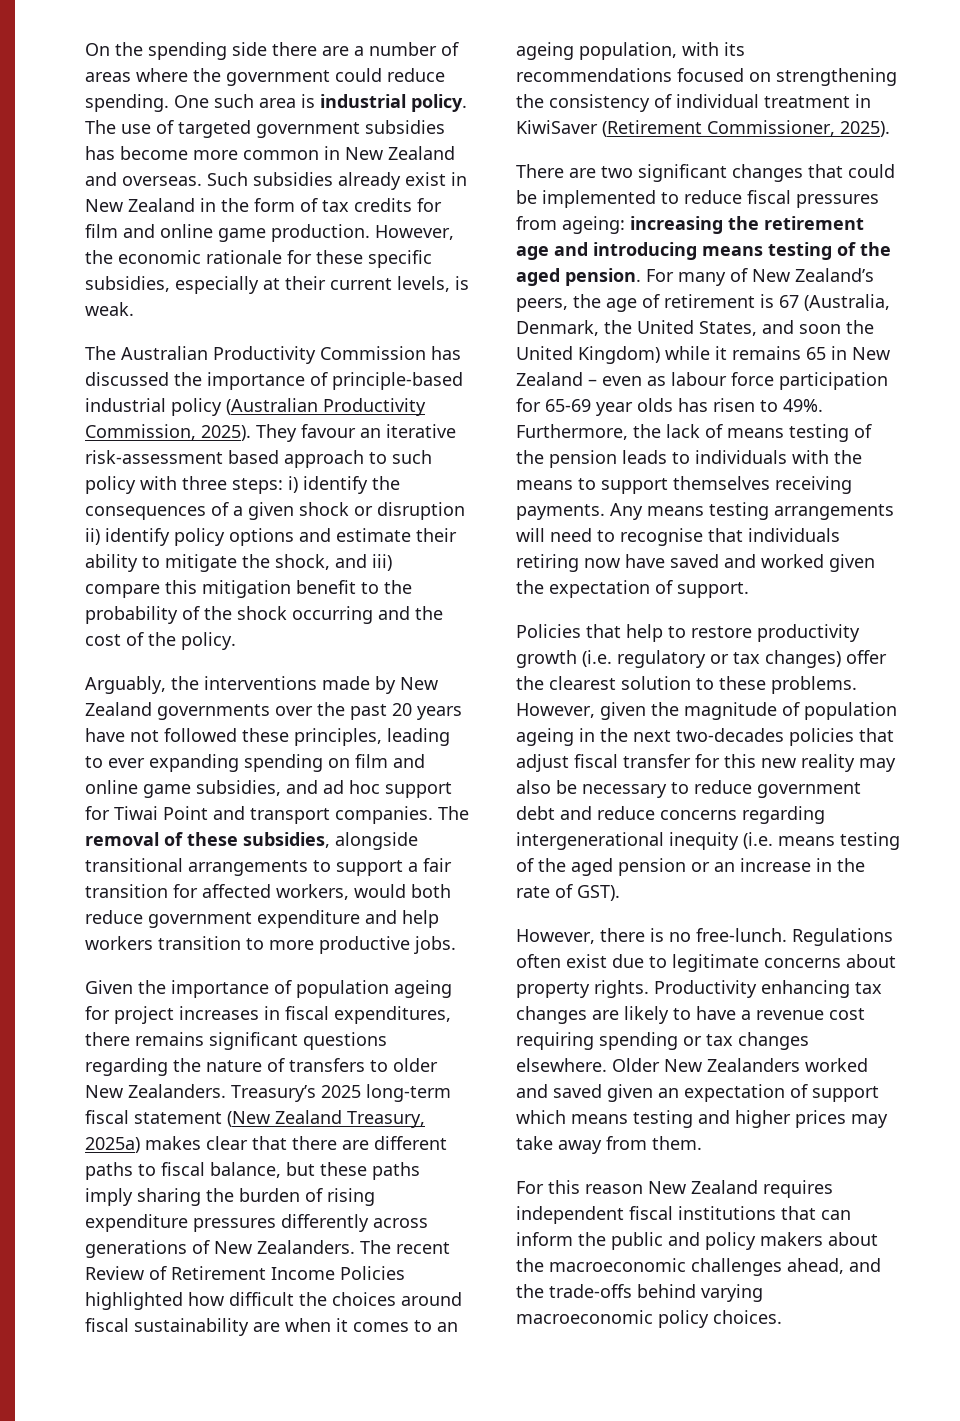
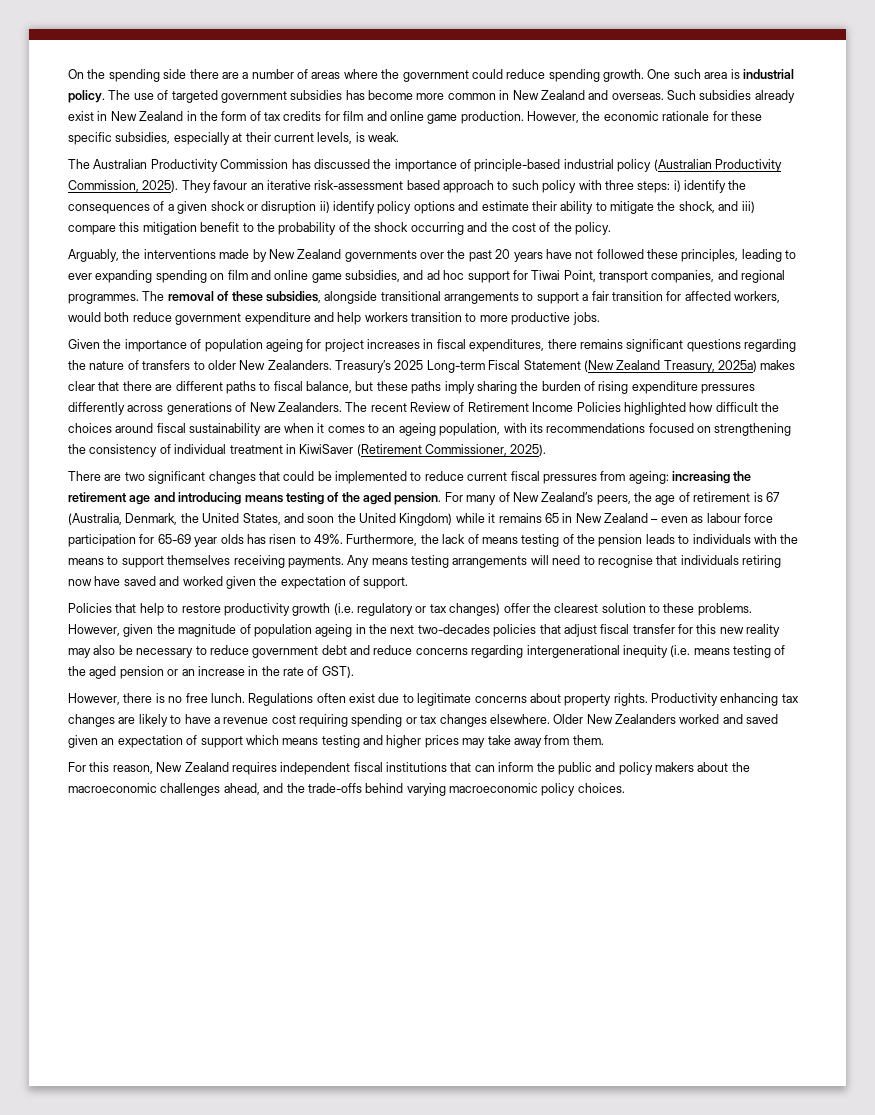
[85,94,169,112] spending. -> [548,69,644,82] spending growth.
[163,806,433,824] Point and transport companies. -> [563,270,786,283] [68,294,139,304] Point, transport companies, and regional programmes.
[366,1084,451,1102] [85,1110,222,1124] long-term fiscal statement -> [426,360,581,373] Long-term Fiscal Statement
(742, 197) none -> [467,472,508,481] current
[696,928,787,942] free-lunch. -> [185,693,245,703] free lunch.
[585,1184,643,1194] reason -> [112,765,153,774] reason,

